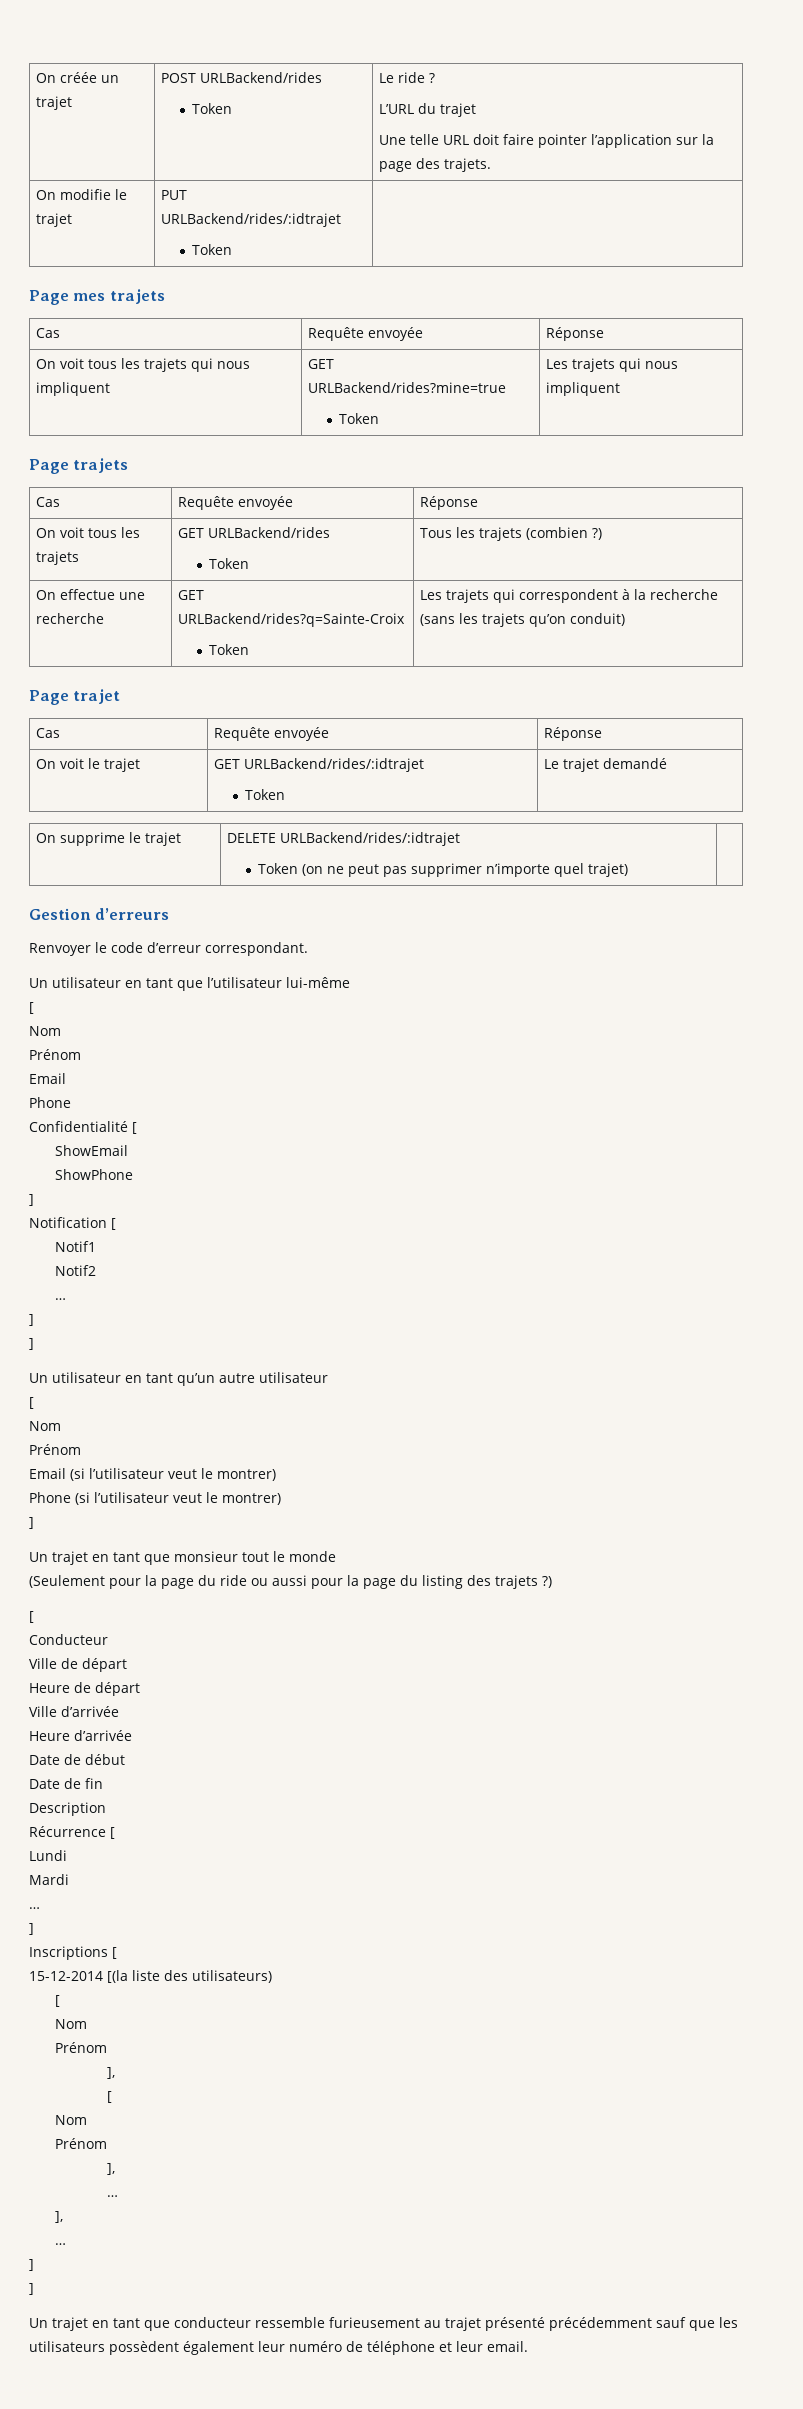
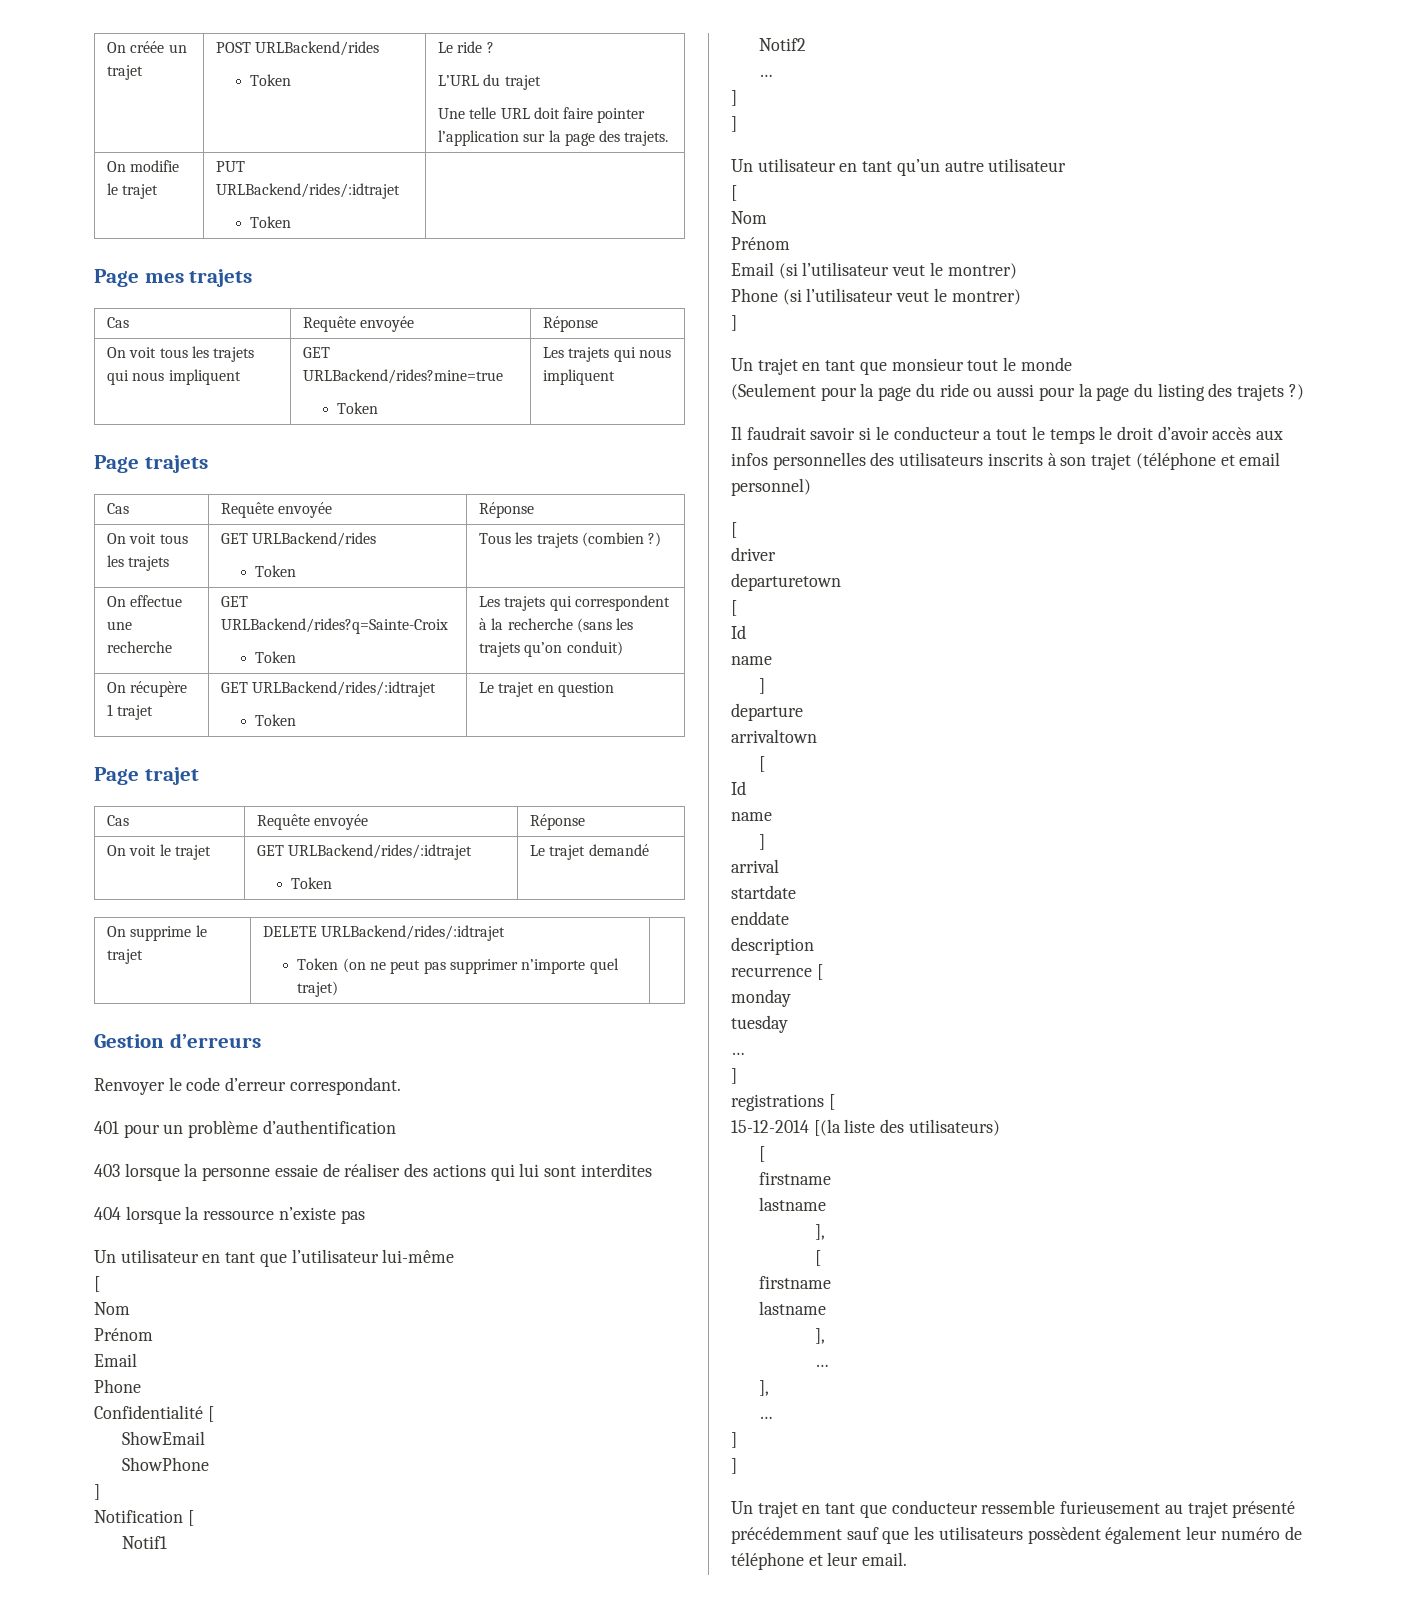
(626, 619) none -> [106,681,188,697] [106,704,154,720] [220,681,437,697] [255,714,297,726] [478,682,614,697] // On récupère 1 trajet | GET URLBackend/rides/:idtrajet // Token | Le trajet en question
(308, 949) none -> [94,1120,396,1138] [94,1163,652,1181] [94,1206,365,1224] // 401 pour un problème d’authentification // 403 lorsque la personne essaie de réaliser des actions qui lui sont interdites // 404 lorsque la ressource n’existe pas
[29,1611,34,1623] [29,1634,108,1645] [29,1658,127,1672] [29,1682,140,1696] [29,1706,119,1717] [29,1730,132,1741] [29,1754,125,1765] [29,1778,103,1789] [29,1802,106,1816] [29,1826,115,1839] [29,1850,67,1861] [29,1874,69,1885] [29,1907,40,1909] [29,1923,34,1935] [29,1946,108,1960] [ // Conducteur // Ville de départ // Heure de départ // Ville d’arrivée // Heure d’arrivée // Date de début // Date de fin // Description // Récurrence [ // Lundi // Mardi // … // ] // Inscriptions -> [731,426,1284,444] [731,452,1281,470] [731,478,811,496] [731,522,737,538] [731,547,776,561] [731,573,841,591] [731,600,737,616] [731,625,746,639] [731,656,772,665] [759,678,766,694] [731,703,803,721] [731,729,817,743] [759,756,766,772] [731,781,746,795] [731,812,772,821] [759,834,766,850] [731,859,779,873] [731,885,796,899] [731,911,789,925] [731,937,814,955] [731,964,823,980] [731,989,791,1007] [731,1015,788,1033] [731,1052,745,1055] [731,1068,737,1084] [731,1094,824,1111] Il faudrait savoir si le conducteur a tout le temps le droit d’avoir accès aux infos personnelles des utilisateurs inscrits à son trajet (téléphone et email personnel) // [ // driver // departuretown // [ // Id // name // ] // departure // arrivaltown // [ // Id // name // ] // arrival // startdate // enddate // description // recurrence [ // monday // tuesday // … // ] // registrations
[54,2019,87,2029] [54,2042,107,2053] Nom // Prénom -> [759,1172,832,1185] [759,1197,827,1211] firstname // lastname
[54,2115,87,2125] [54,2138,107,2149] Nom // Prénom -> [759,1276,832,1289] [759,1301,827,1315] firstname // lastname

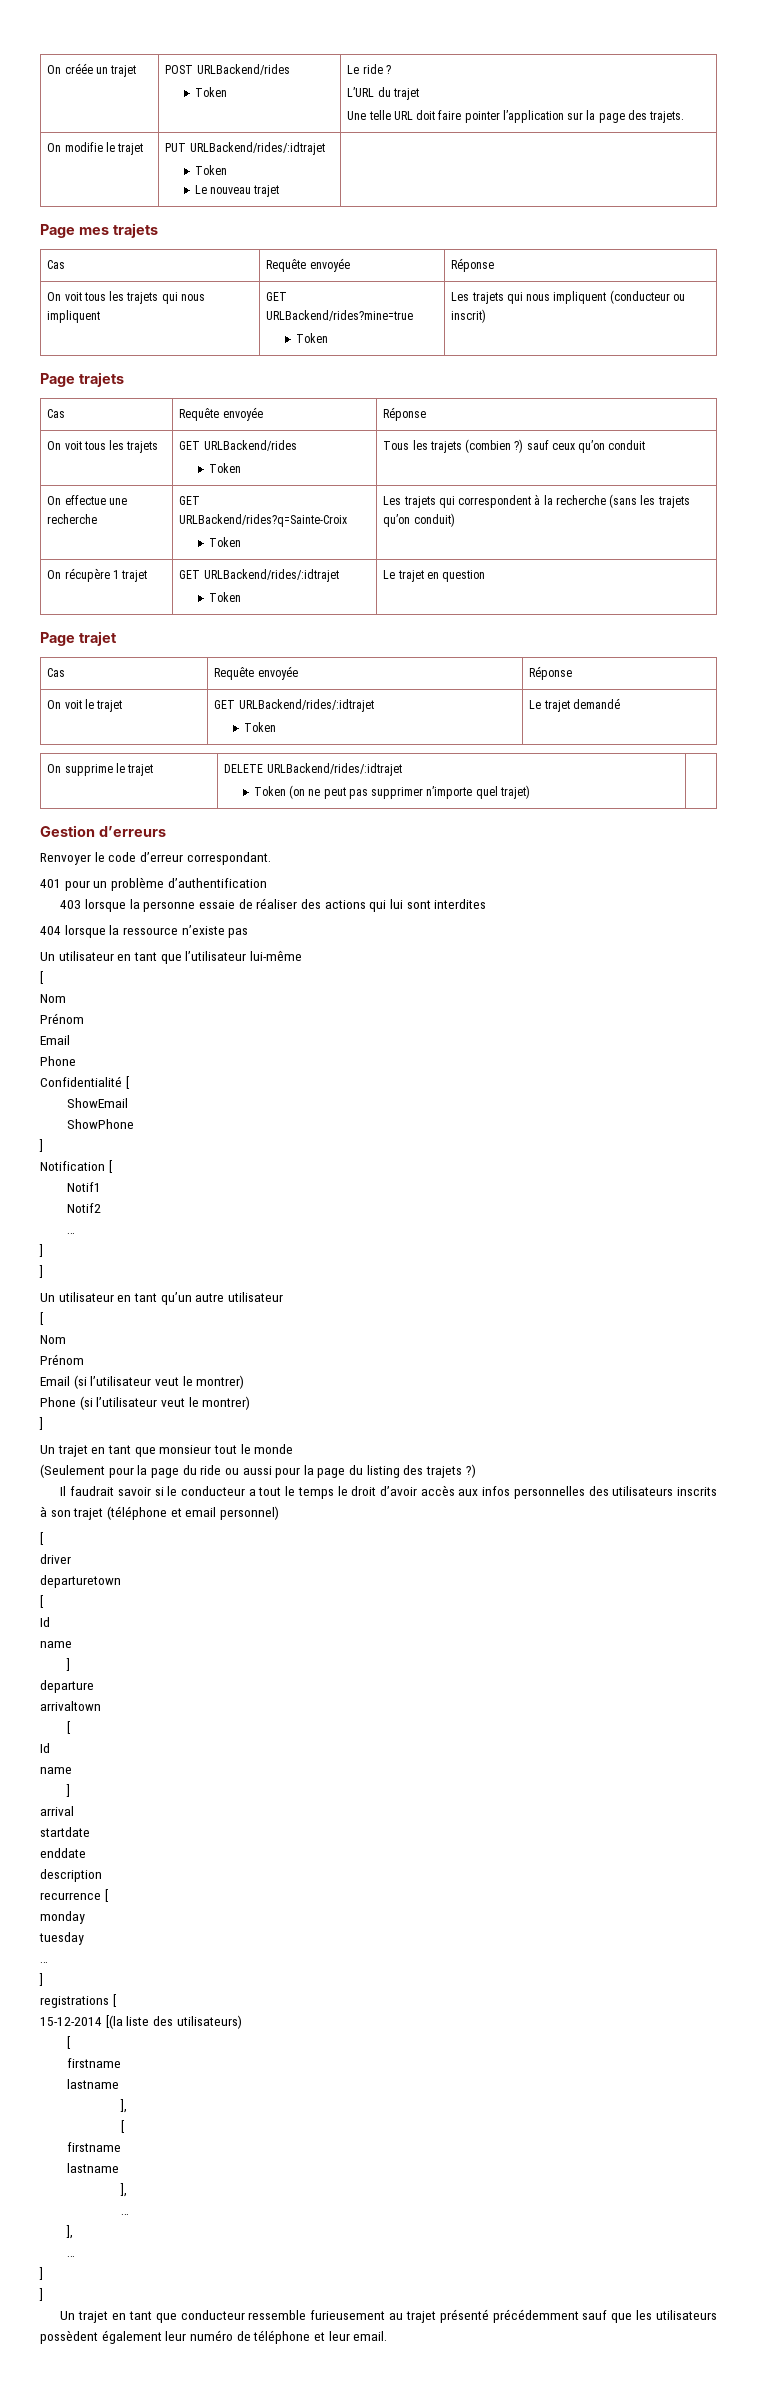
(292, 222) none -> [194,185,280,197] // Le nouveau trajet
(615, 377) none -> [609,290,685,304] [451,309,487,323] (conducteur ou inscrit)
(662, 539) none -> [526,440,646,453] sauf ceux qu’on conduit

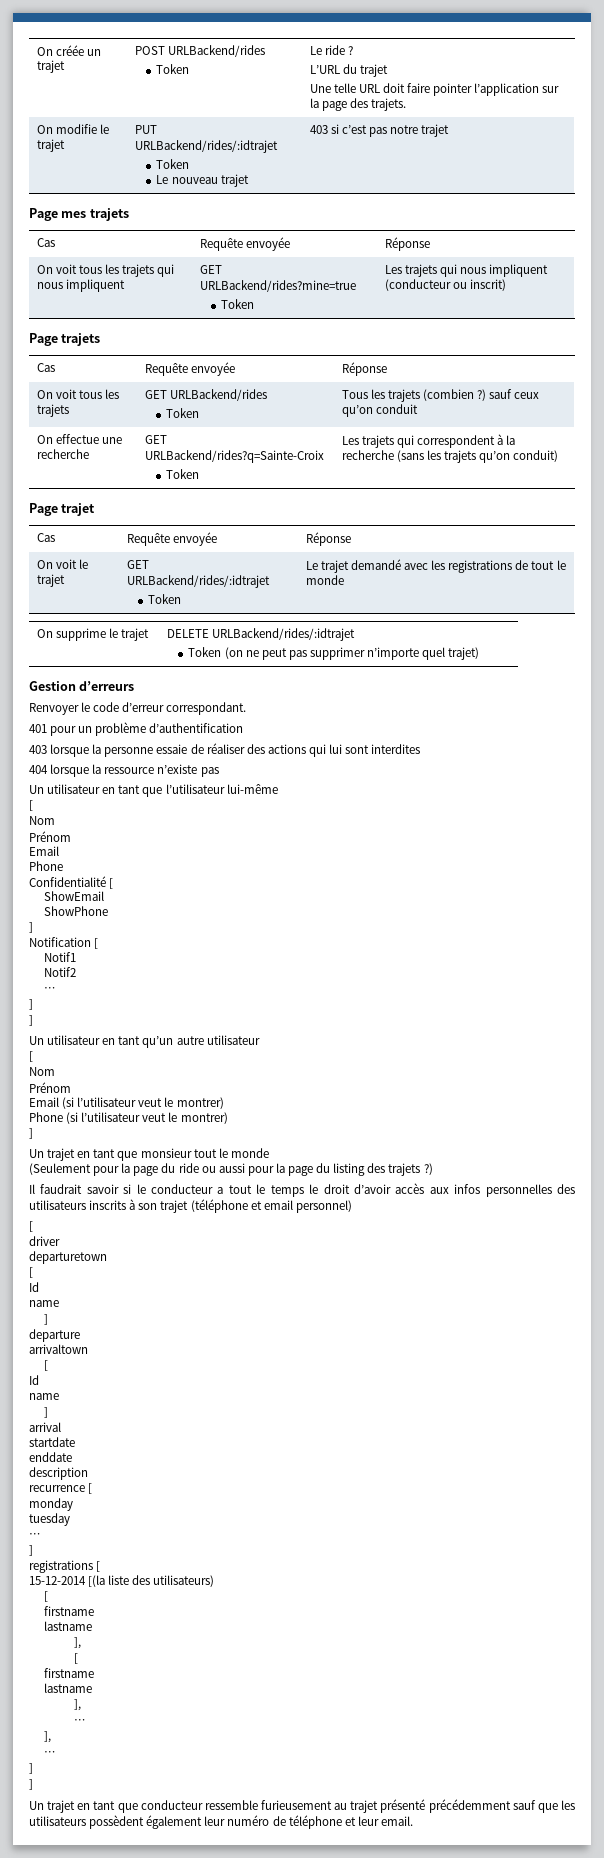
(280, 191) none -> [309,124,450,137] 403 si c’est pas notre trajet
[47,568,148,582] [179,569,339,582] [208,592,241,602] [383,570,486,582] // On récupère 1 trajet | GET URLBackend/rides/:idtrajet // Token | Le trajet en question -> (559, 456) none
(620, 703) none -> [404,560,566,573] [305,575,344,585] avec les registrations de tout le monde

